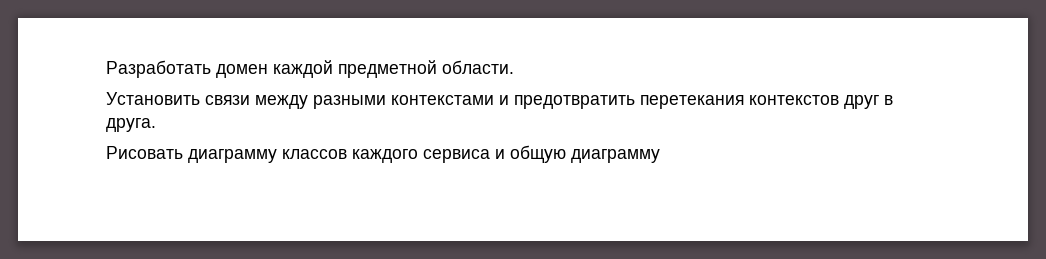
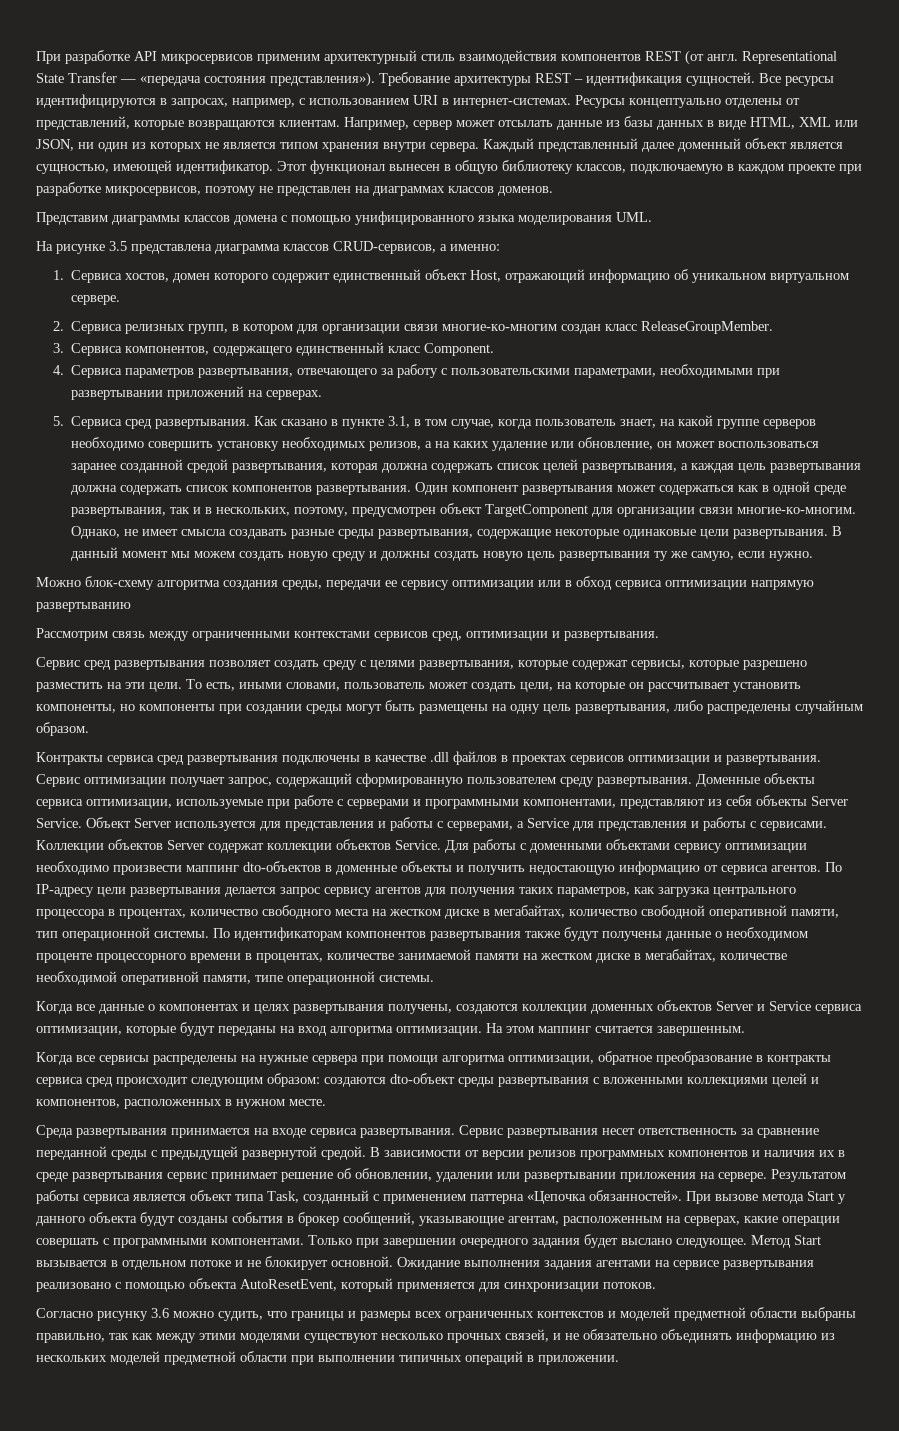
[106,60,514,78] [106,92,893,109] [106,118,156,132] [106,145,660,163] Разработать домен каждой предметной области. // Установить связи между разными контекстами и предотвратить перетекания контекстов друг в друга. // Рисовать диаграмму классов каждого сервиса и общую диаграмму -> [36,50,837,65] [36,72,834,87] [36,94,800,108] [36,116,858,130] [36,138,843,152] [36,160,862,174] [36,182,553,196] [36,211,652,225] [36,241,500,254] [52,269,850,283] [71,295,121,305] [52,321,774,334] [52,342,495,356] [52,364,781,378] [71,386,323,400] [52,415,817,429] [71,437,820,451] [71,459,862,473] [71,481,847,495] [71,503,857,517] [71,526,843,539] [71,547,814,561] [36,576,814,590] [36,602,131,612] [36,628,659,641] [36,657,807,670] [36,679,801,692] [36,700,863,714] [36,722,89,736] [36,751,821,765] [36,773,815,787] [36,795,848,809] [36,817,827,831] [36,839,807,853] [36,861,842,875] [36,884,796,897] [36,905,839,919] [36,927,808,941] [36,949,787,963] [36,971,434,985] [36,1000,862,1014] [36,1022,745,1036] [36,1051,831,1065] [36,1073,819,1087] [36,1099,326,1109] [36,1125,819,1138] [36,1146,845,1160] [36,1168,846,1182] [36,1190,846,1204] [36,1212,840,1226] [36,1234,821,1248] [36,1256,814,1270] [36,1278,656,1292] [36,1307,856,1321] [36,1329,835,1343] [36,1351,619,1365] При разработке API микросервисов применим архитектурный стиль взаимодействия компонентов REST (от англ. Representational State Transfer — «передача состояния представления»). Требование архитектуры REST – идентификация сущностей. Все ресурсы идентифицируются в запросах, например, с использованием URI в интернет-системах. Ресурсы концептуально отделены от представлений, которые возвращаются клиентам. Например, сервер может отсылать данные из базы данных в виде HTML, XML или JSON, ни один из которых не является типом хранения внутри сервера. Каждый представленный далее доменный объект является сущностью, имеющей идентификатор. Этот функционал вынесен в общую библиотеку классов, подключаемую в каждом проекте при разработке микросервисов, поэтому не представлен на диаграммах классов доменов. // Представим диаграммы классов домена с помощью унифицированного языка моделирования UML. // На рисунке 3.5 представлена диаграмма классов CRUD-сервисов, а именно: // 1. Сервиса хостов, домен которого содержит единственный объект Host, отражающий информацию об уникальном виртуальном сервере. // 2. Сервиса релизных групп, в котором для организации связи многие-ко-многим создан класс ReleaseGroupMember. // 3. Сервиса компонентов, содержащего единственный класс Component. // 4. Сервиса параметров развертывания, отвечающего за работу с пользовательскими параметрами, необходимыми при развертывании приложений на серверах. // 5. Сервиса сред развертывания. Как сказано в пункте 3.1, в том случае, когда пользователь знает, на какой группе серверов необходимо совершить установку необходимых релизов, а на каких удаление или обновление, он может воспользоваться заранее созданной средой развертывания, которая должна содержать список целей развертывания, а каждая цель развертывания должна содержать список компонентов развертывания. Один компонент развертывания может содержаться как в одной среде развертывания, так и в нескольких, поэтому, предусмотрен объект TargetComponent для организации связи многие-ко-многим. Однако, не имеет смысла создавать разные среды развертывания, содержащие некоторые одинаковые цели развертывания. В данный момент мы можем создать новую среду и должны создать новую цель развертывания ту же самую, если нужно. // Можно блок-схему алгоритма создания среды, передачи ее сервису оптимизации или в обход сервиса оптимизации напрямую развертыванию // Рассмотрим связь между ограниченными контекстами сервисов сред, оптимизации и развертывания. // Сервис сред развертывания позволяет создать среду с целями развертывания, которые содержат сервисы, которые разрешено разместить на эти цели. То есть, иными словами, пользователь может создать цели, на которые он рассчитывает установить компоненты, но компоненты при создании среды могут быть размещены на одну цель развертывания, либо распределены случайным образом. // Контракты сервиса сред развертывания подключены в качестве .dll файлов в проектах сервисов оптимизации и развертывания. Сервис оптимизации получает запрос, содержащий сформированную пользователем среду развертывания. Доменные объекты сервиса оптимизации, используемые при работе с серверами и программными компонентами, представляют из себя объекты Server Service. Объект Server используется для представления и работы с серверами, а Service для представления и работы с сервисами. Коллекции объектов Server содержат коллекции объектов Service. Для работы с доменными объектами сервису оптимизации необходимо произвести маппинг dto-объектов в доменные объекты и получить недостающую информацию от сервиса агентов. По IP-адресу цели развертывания делается запрос сервису агентов для получения таких параметров, как загрузка центрального процессора в процентах, количество свободного места на жестком диске в мегабайтах, количество свободной оперативной памяти, тип операционной системы. По идентификаторам компонентов развертывания также будут получены данные о необходимом проценте процессорного времени в процентах, количестве занимаемой памяти на жестком диске в мегабайтах, количестве необходимой оперативной памяти, типе операционной системы. // Когда все данные о компонентах и целях развертывания получены, создаются коллекции доменных объектов Server и Service сервиса оптимизации, которые будут переданы на вход алгоритма оптимизации. На этом маппинг считается завершенным. // Когда все сервисы распределены на нужные сервера при помощи алгоритма оптимизации, обратное преобразование в контракты сервиса сред происходит следующим образом: создаются dto-объект среды развертывания с вложенными коллекциями целей и компонентов, расположенных в нужном месте. // Среда развертывания принимается на входе сервиса развертывания. Сервис развертывания несет ответственность за сравнение переданной среды с предыдущей развернутой средой. В зависимости от версии релизов программных компонентов и наличия их в среде развертывания сервис принимает решение об обновлении, удалении или развертывании приложения на сервере. Результатом работы сервиса является объект типа Task, созданный с применением паттерна «Цепочка обязанностей». При вызове метода Start у данного объекта будут созданы события в брокер сообщений, указывающие агентам, расположенным на серверах, какие операции совершать с программными компонентами. Только при завершении очередного задания будет выслано следующее. Метод Start вызывается в отдельном потоке и не блокирует основной. Ожидание выполнения задания агентами на сервисе развертывания реализовано с помощью объекта AutoResetEvent, который применяется для синхронизации потоков. // Согласно рисунку 3.6 можно судить, что границы и размеры всех ограниченных контекстов и моделей предметной области выбраны правильно, так как между этими моделями существуют несколько прочных связей, и не обязательно объединять информацию из нескольких моделей предметной области при выполнении типичных операций в приложении.

